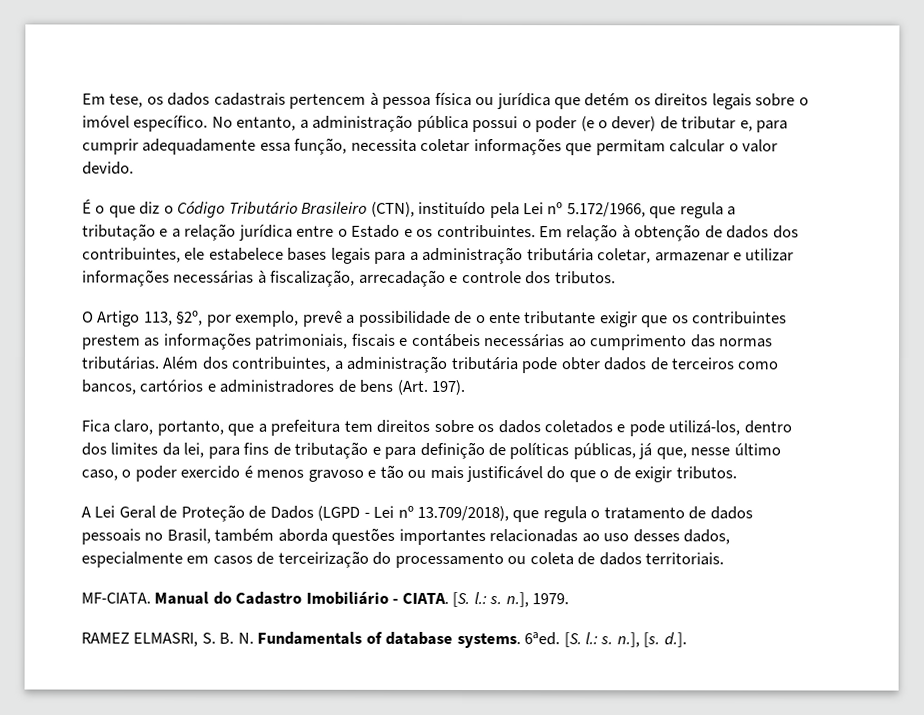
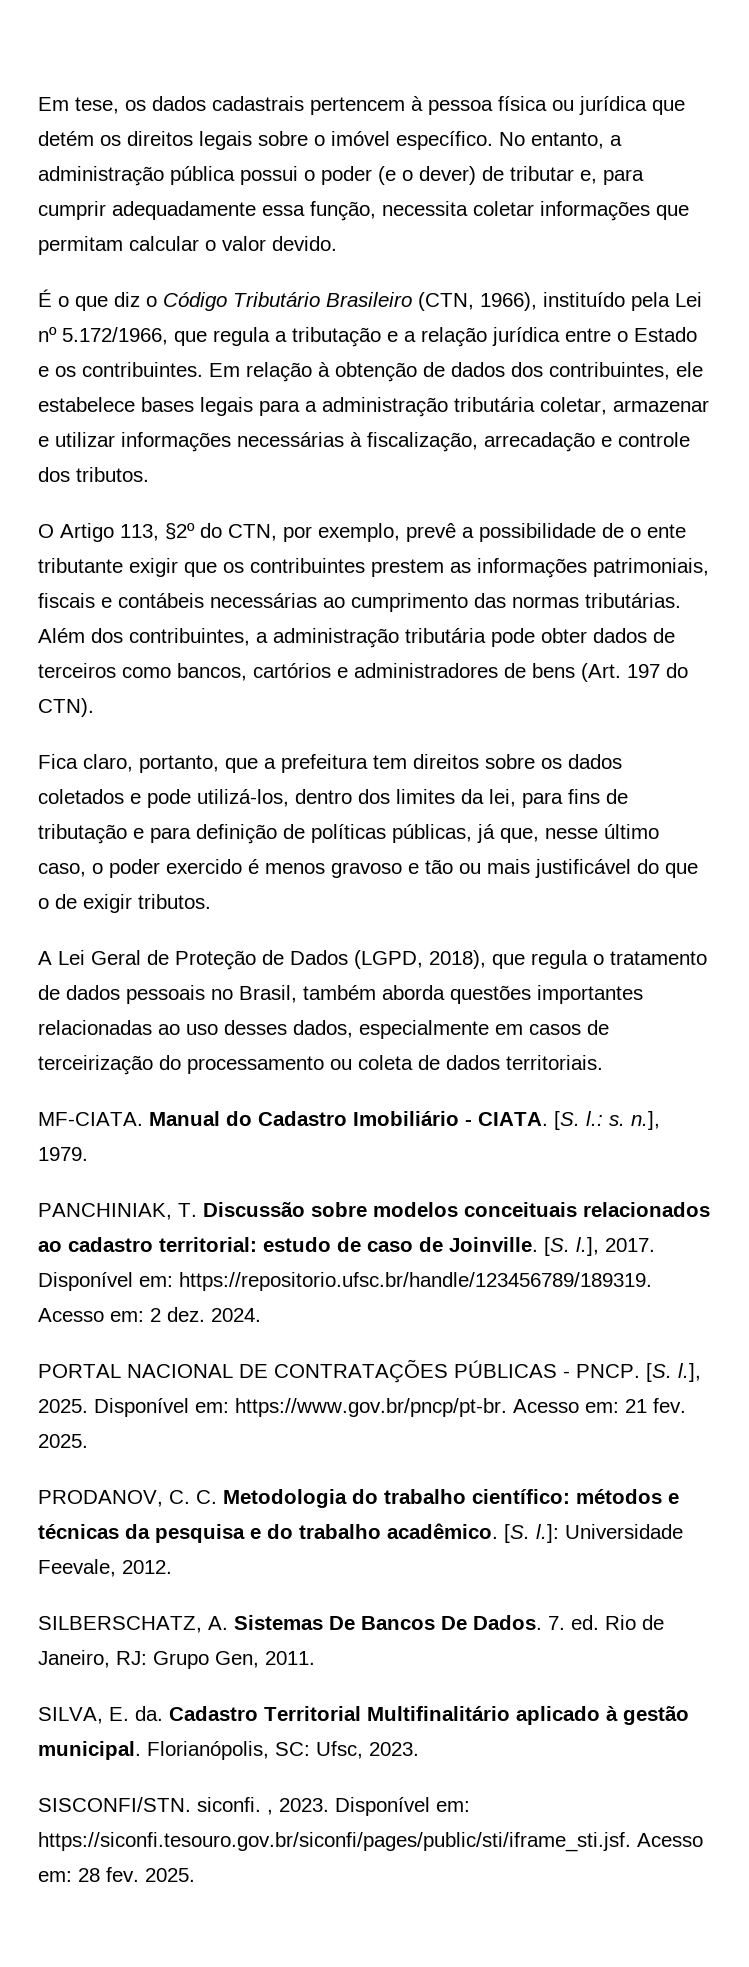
[370,201,415,217] (CTN), -> [418,292,537,311] (CTN, 1966),
[176,310,204,326] §2º, -> [165,523,277,541] §2º do CTN,
[431,379,466,396] 197). -> [627,663,688,678] [38,698,94,717] 197 do CTN).
[317,505,510,522] (LGPD - Lei nº 13.709/2018), -> [354,950,486,969] (LGPD, 2018),
[81,631,687,649] RAMEZ ELMASRI, S. B. N. Fundamentals of database systems. 6aed. [S. l.: s. n.], [s. d.]. -> [38,1202,710,1220] [38,1237,655,1256] [38,1272,652,1291] [38,1307,261,1322] [38,1359,701,1383] [38,1398,686,1417] [38,1434,88,1448] [38,1489,679,1508] [38,1523,683,1543] [38,1559,172,1577] [38,1615,664,1633] [38,1650,315,1669] [38,1706,689,1725] [38,1741,419,1760] [38,1797,470,1816] [38,1832,703,1852] [38,1867,195,1882] PANCHINIAK, T. Discussão sobre modelos conceituais relacionados ao cadastro territorial: estudo de caso de Joinville. [S. l.], 2017. Disponível em: https://repositorio.ufsc.br/handle/123456789/189319. Acesso em: 2 dez. 2024. // PORTAL NACIONAL DE CONTRATAÇÕES PÚBLICAS - PNCP. [S. l.], 2025. Disponível em: https://www.gov.br/pncp/pt-br. Acesso em: 21 fev. 2025. // PRODANOV, C. C. Metodologia do trabalho científico: métodos e técnicas da pesquisa e do trabalho acadêmico. [S. l.]: Universidade Feevale, 2012. // SILBERSCHATZ, A. Sistemas De Bancos De Dados. 7. ed. Rio de Janeiro, RJ: Grupo Gen, 2011. // SILVA, E. da. Cadastro Territorial Multifinalitário aplicado à gestão municipal. Florianópolis, SC: Ufsc, 2023. // SISCONFI/STN. siconfi. , 2023. Disponível em: https://siconfi.tesouro.gov.br/siconfi/pages/public/sti/iframe_sti.jsf. Acesso em: 28 fev. 2025.

